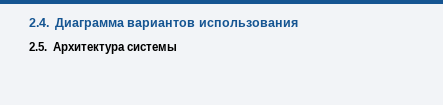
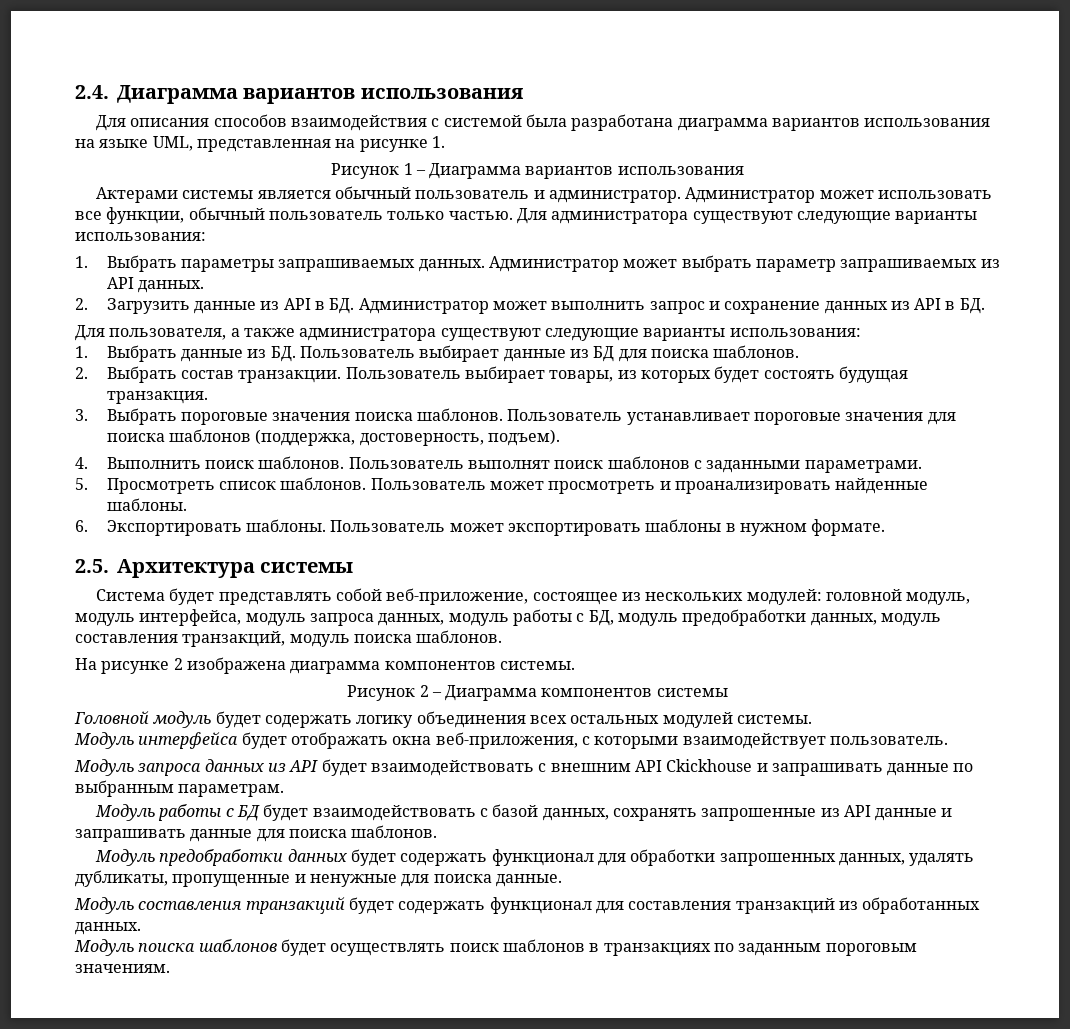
[29,42,177,54] 2.5. Архитектура системы -> [95,114,991,131] [75,136,445,152] [331,163,744,179] [95,186,992,203] [75,207,978,224] [75,232,206,241] [75,255,1000,272] [106,277,205,293] [75,298,985,314] [75,325,861,341] [75,345,800,362] [75,366,908,383] [106,391,208,404] [75,408,956,425] [106,429,560,446] [75,456,922,473] [75,477,929,494] [106,498,187,511] [75,519,886,536] [75,559,354,578] [95,588,971,605] [75,609,941,626] [75,630,503,647] [75,657,575,674] [347,685,728,701] [74,711,812,728] [74,732,948,749] [74,759,974,776] [75,780,285,797] [94,804,953,821] [75,825,438,842] [94,849,975,866] [75,870,562,887] [74,897,981,914] [75,922,141,935] [74,939,917,956] [75,964,170,973] Для описания способов взаимодействия с системой была разработана диаграмма вариантов использования на языке UML, представленная на рисунке 1. // Рисунок 1 – Диаграмма вариантов использования // Актерами системы является обычный пользователь и администратор. Администратор может использовать все функции, обычный пользователь только частью. Для администратора существуют следующие варианты использования: // 1. Выбрать параметры запрашиваемых данных. Администратор может выбрать параметр запрашиваемых из API данных. // 2. Загрузить данные из API в БД. Администратор может выполнить запрос и сохранение данных из API в БД. // Для пользователя, а также администратора существуют следующие варианты использования: // 1. Выбрать данные из БД. Пользователь выбирает данные из БД для поиска шаблонов. // 2. Выбрать состав транзакции. Пользователь выбирает товары, из которых будет состоять будущая транзакция. // 3. Выбрать пороговые значения поиска шаблонов. Пользователь устанавливает пороговые значения для поиска шаблонов (поддержка, достоверность, подъем). // 4. Выполнить поиск шаблонов. Пользователь выполнят поиск шаблонов с заданными параметрами. // 5. Просмотреть список шаблонов. Пользователь может просмотреть и проанализировать найденные шаблоны. // 6. Экспортировать шаблоны. Пользователь может экспортировать шаблоны в нужном формате. // 2.5. Архитектура системы // Система будет представлять собой веб-приложение, состоящее из нескольких модулей: головной модуль, модуль интерфейса, модуль запроса данных, модуль работы с БД, модуль предобработки данных, модуль составления транзакций, модуль поиска шаблонов. // На рисунке 2 изображена диаграмма компонентов системы. // Рисунок 2 – Диаграмма компонентов системы // Головной модуль будет содержать логику объединения всех остальных модулей системы. // Модуль интерфейса будет отображать окна веб-приложения, с которыми взаимодействует пользователь. // Модуль запроса данных из API будет взаимодействовать с внешним API Ckickhouse и запрашивать данные по выбранным параметрам. // Модуль работы с БД будет взаимодействовать с базой данных, сохранять запрошенные из API данные и запрашивать данные для поиска шаблонов. // Модуль предобработки данных будет содержать функционал для обработки запрошенных данных, удалять дубликаты, пропущенные и ненужные для поиска данные. // Модуль составления транзакций будет содержать функционал для составления транзакций из обработанных данных. // Модуль поиска шаблонов будет осуществлять поиск шаблонов в транзакциях по заданным пороговым значениям.

